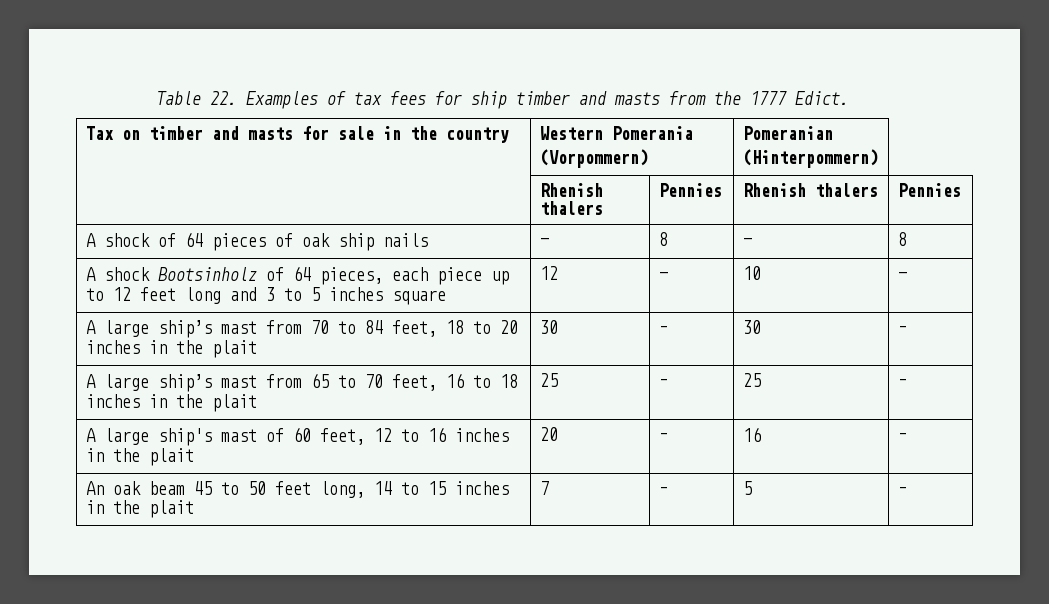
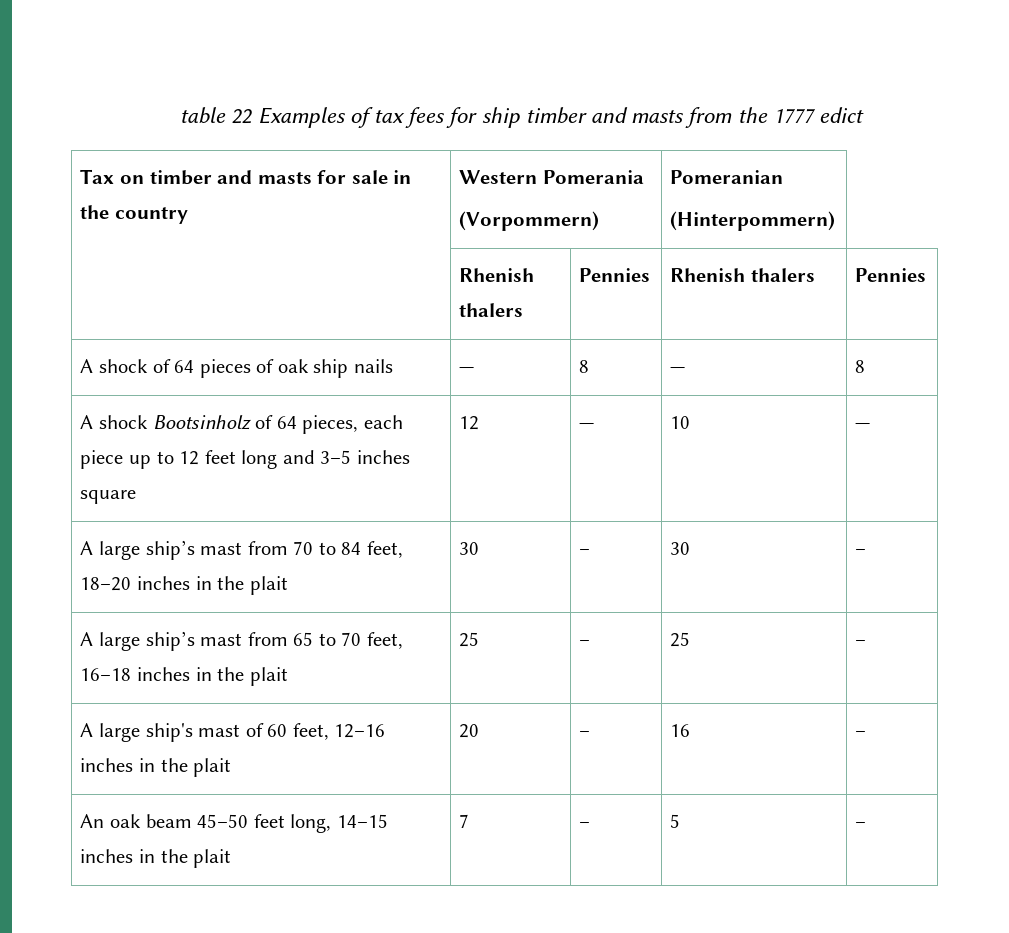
[155,91,237,105] Table 22. -> [180,107,253,124] table 22
[794,91,849,105] Edict. -> [819,107,865,123] edict
[539,238,549,244] - -> [459,367,475,373] —
[742,238,752,244] - -> [670,367,686,373] —
[265,287,320,301] 3 to 5 -> [320,450,352,464] 3–5
[658,272,668,278] - -> [579,423,595,429] —
[897,272,907,278] - -> [855,423,871,429] —
[445,320,518,334] 18 to 20 -> [80,577,132,591] 18–20
[445,373,518,388] 16 to 18 -> [80,668,132,681] 16–18
[373,427,446,442] 12 to 16 -> [334,724,386,738] 12–16
[193,481,446,498] 45 to 50 feet long, 14 to 15 -> [197,814,388,833] 45–50 feet long, 14–15

